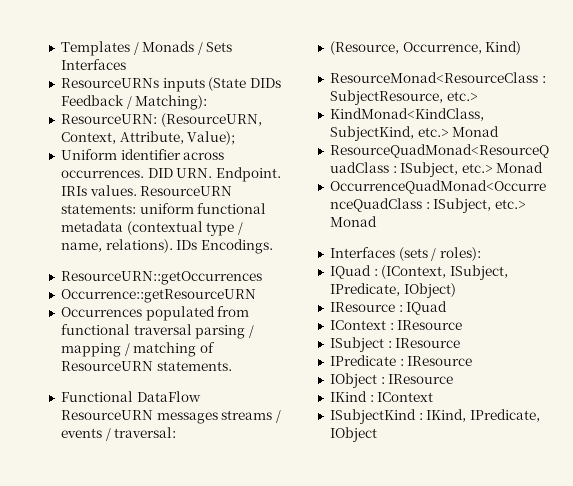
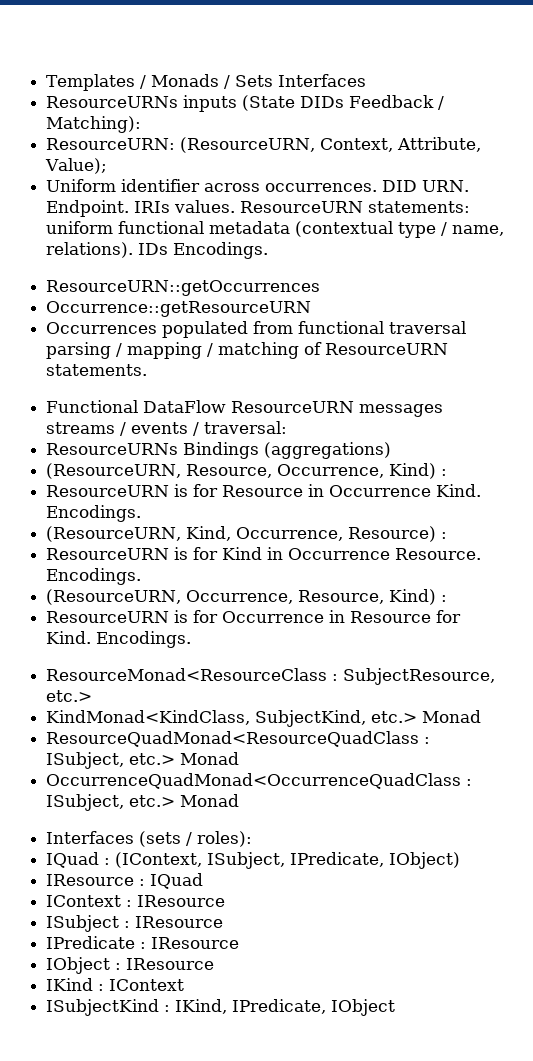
[329,41,522,55] (Resource, Occurrence, Kind) -> [46,442,392,459] [46,463,448,479] [46,484,482,497] [46,505,142,522] [46,526,448,542] [46,547,482,560] [46,568,142,585] [46,589,448,605] [46,610,462,623] [46,631,192,648] ResourceURNs Bindings (aggregations) // (ResourceURN, Resource, Occurrence, Kind) : // ResourceURN is for Resource in Occurrence Kind. Encodings. // (ResourceURN, Kind, Occurrence, Resource) : // ResourceURN is for Kind in Occurrence Resource. Encodings. // (ResourceURN, Occurrence, Resource, Kind) : // ResourceURN is for Occurrence in Resource for Kind. Encodings.

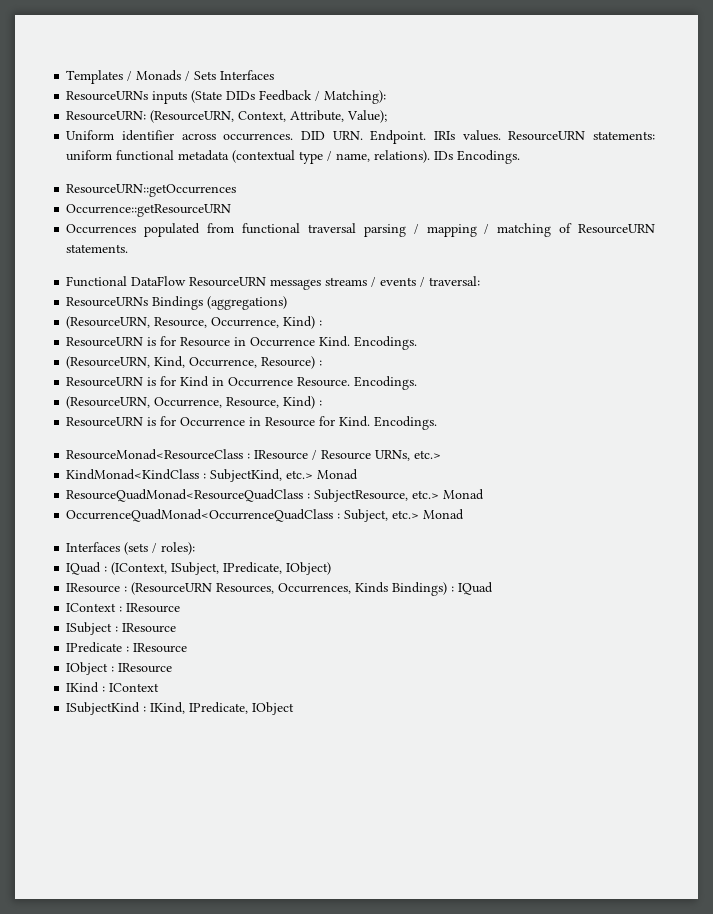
[343,668,496,685] SubjectResource, -> [254,450,411,461] IResource / Resource URNs,
[46,710,251,725] KindMonad<KindClass, -> [66,469,207,480] KindMonad<KindClass :
[46,752,125,769] ISubject, -> [314,489,409,502] SubjectResource,
[46,794,125,811] ISubject, -> [344,509,389,522] Subject,
(146, 882) none -> [131,582,455,596] (ResourceURN Resources, Occurrences, Kinds Bindings) :

